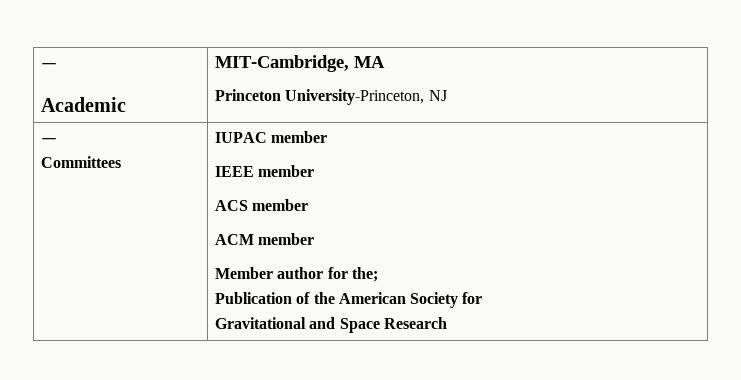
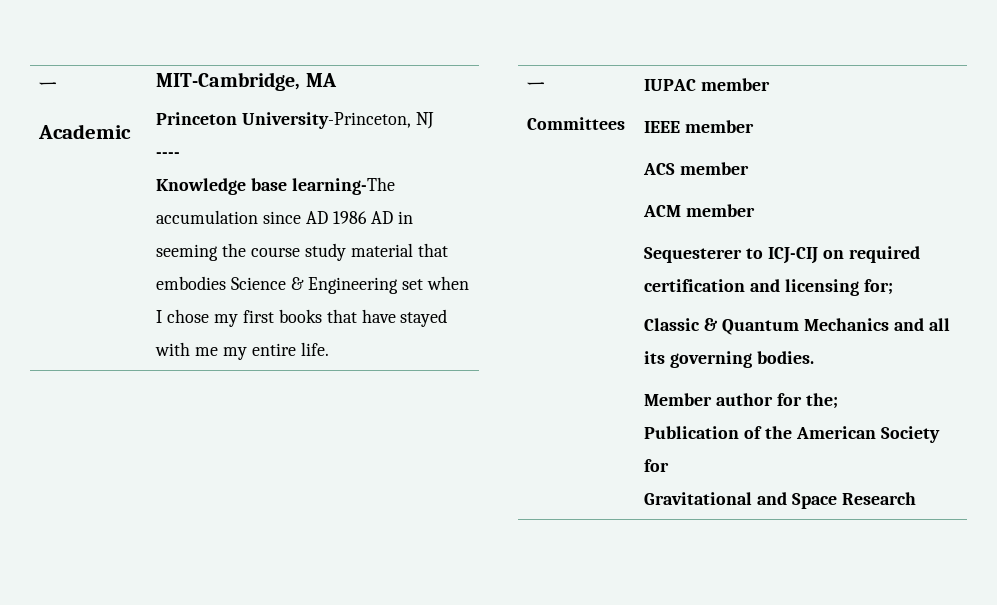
(447, 95) none -> [156,152,181,158] [156,177,396,195] [156,210,413,224] [156,243,448,261] [156,276,469,294] [156,309,448,327] [155,342,329,360] // ---- // Knowledge base learning-The accumulation since AD 1986 AD in seeming the course study material that embodies Science & Engineering set when I chose my first books that have stayed with me my entire life.
(315, 239) none -> [644,246,920,264] [644,279,894,296] [644,318,950,335] [644,351,815,368] // Sequesterer to ICJ-CIJ on required certification and licensing for; // Classic & Quantum Mechanics and all its governing bodies.

